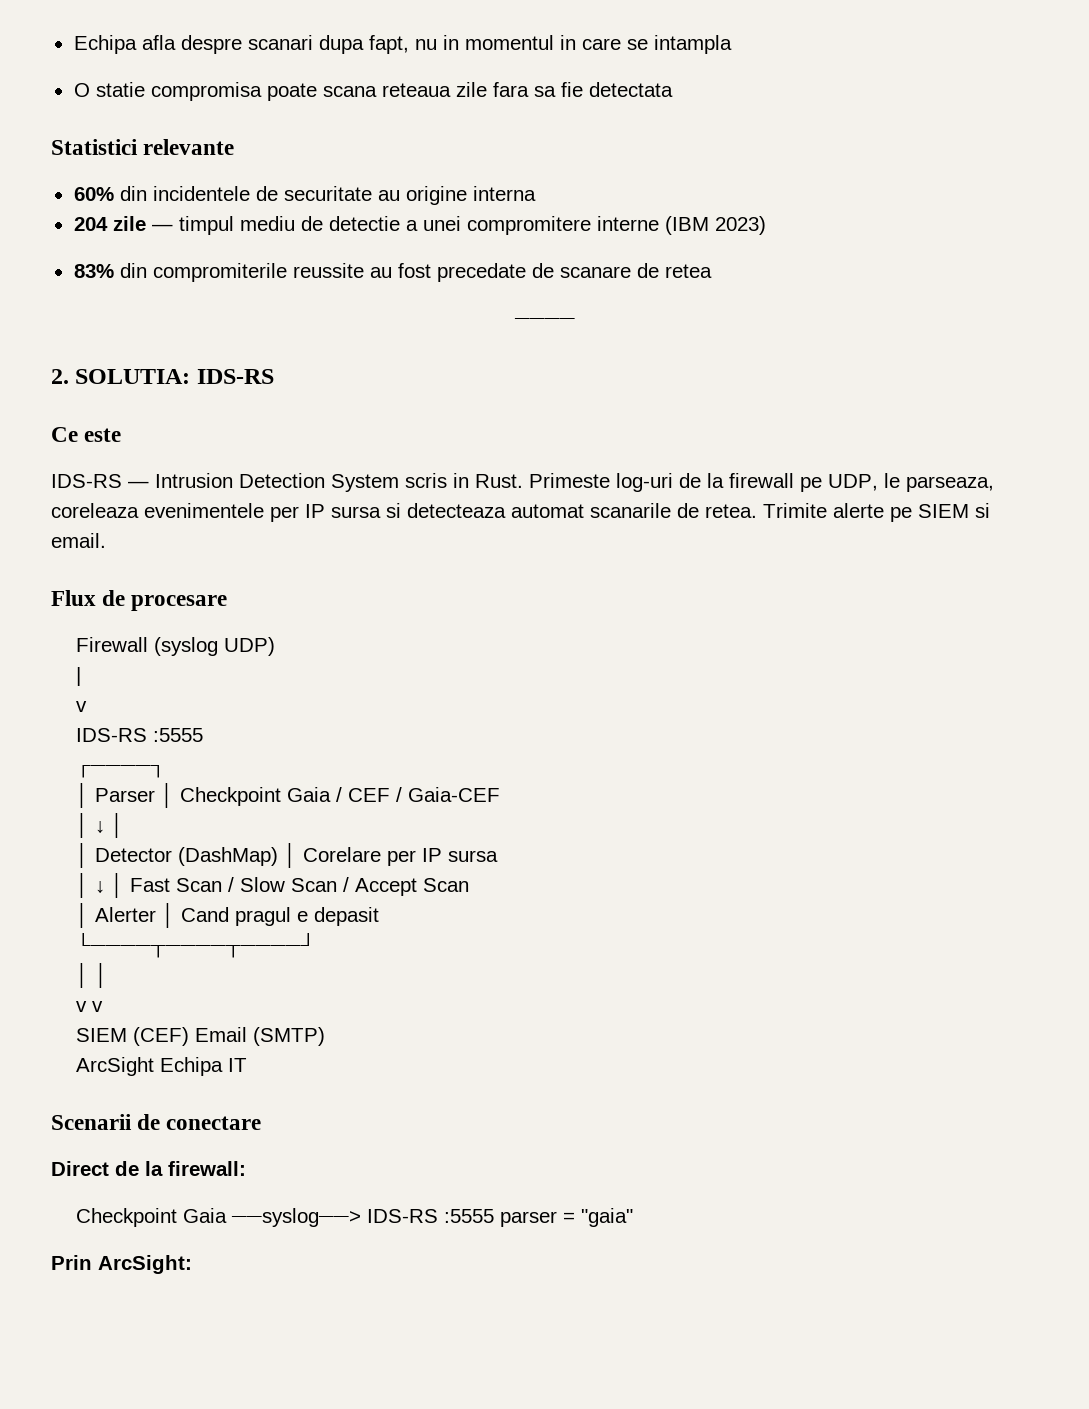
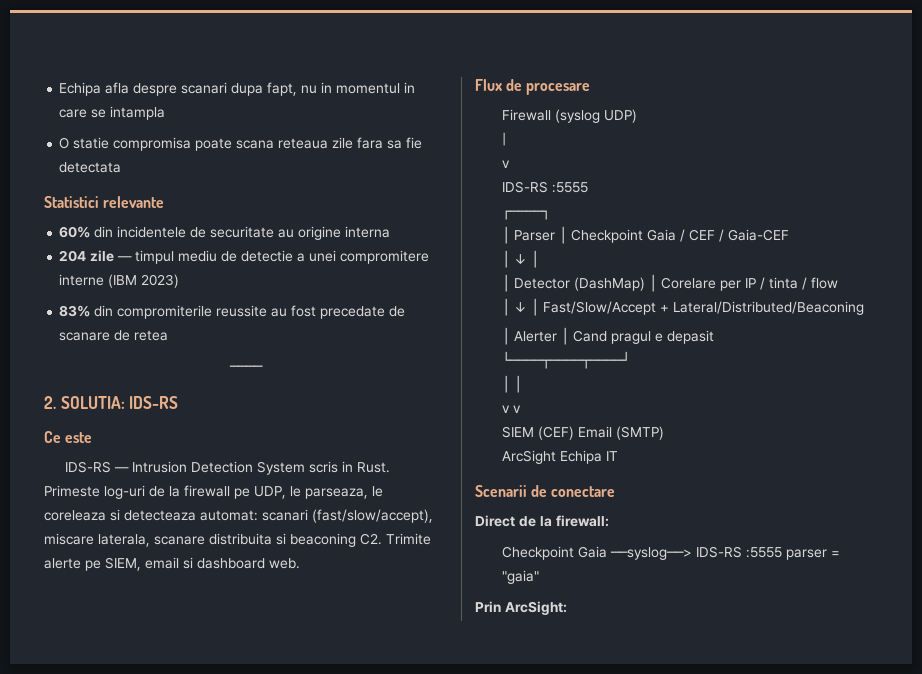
[51,503,990,522] [51,533,106,548] coreleaza evenimentele per IP sursa si detecteaza automat scanarile de retea. Trimite alerte pe SIEM si email. -> [372,486,383,497] [44,509,433,523] [44,533,431,547] [44,557,300,571] le coreleaza si detecteaza automat: scanari (fast/slow/accept), miscare laterala, scanare distribuita si beaconing C2. Trimite alerte pe SIEM, email si dashboard web.
[447,850,498,862] [75,873,469,898] sursa // │ ↓ │ Fast Scan / Slow Scan / Accept Scan -> [760,277,839,290] [502,298,865,316] / tinta / flow // │ ↓ │ Fast/Slow/Accept + Lateral/Distributed/Beaconing

